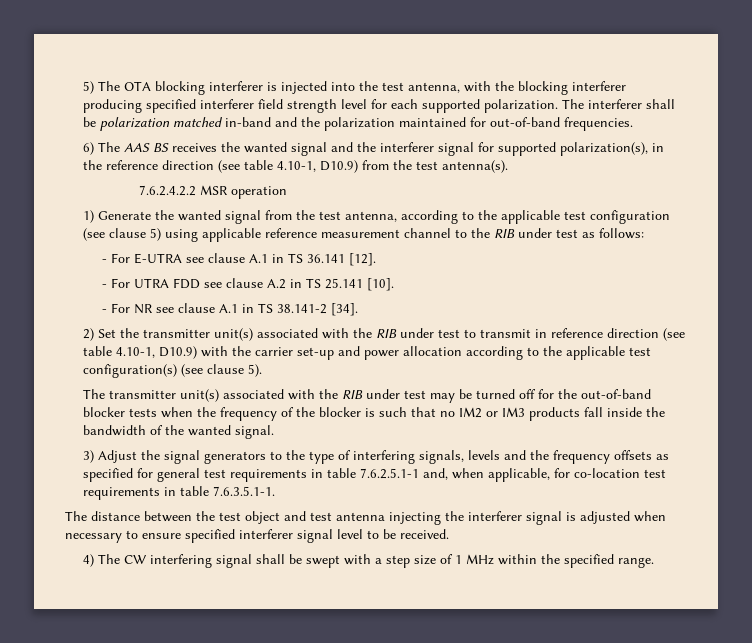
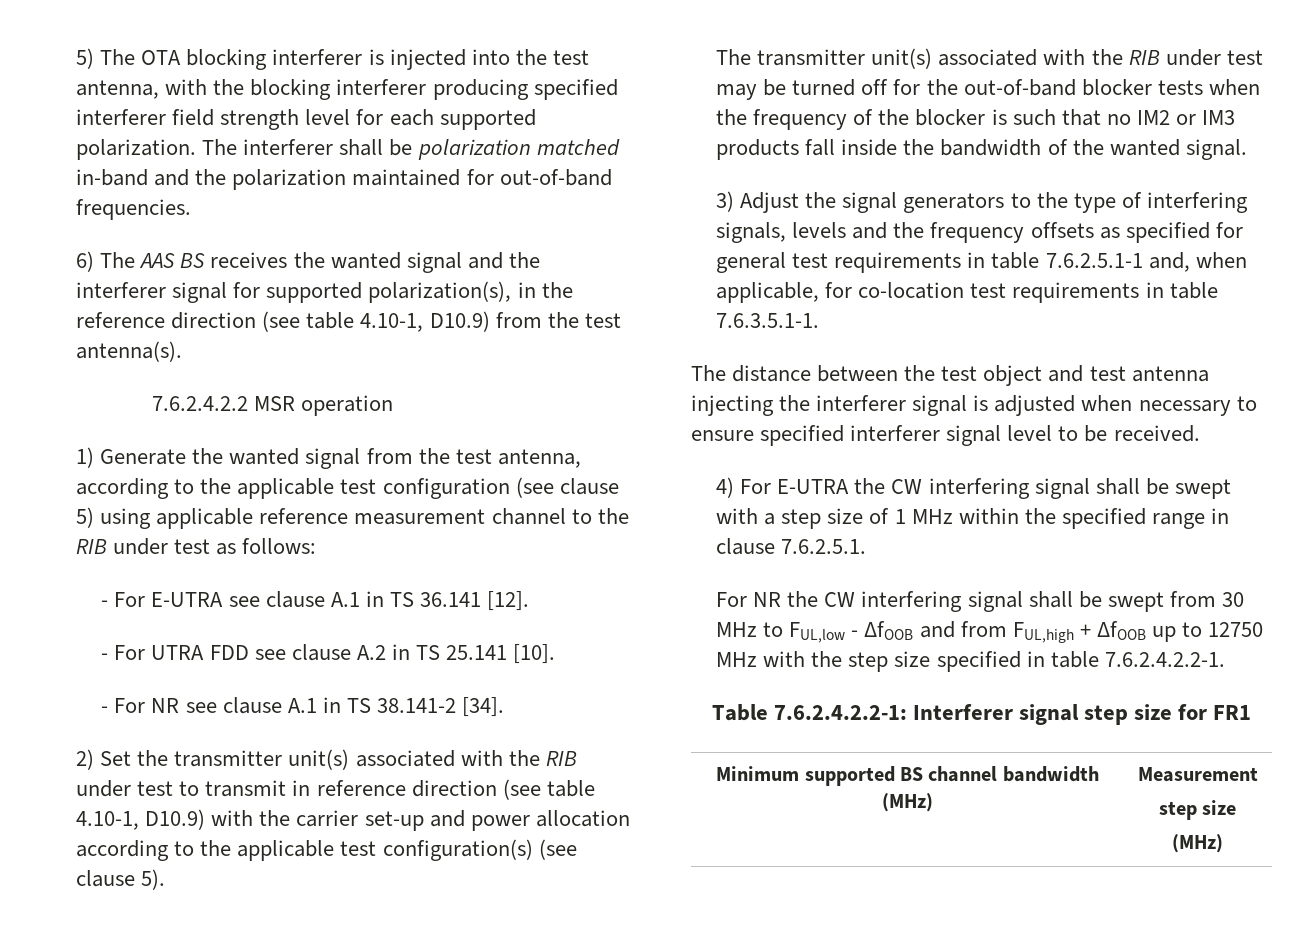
[98,554,121,564] The -> [740,478,886,494] For E-UTRA the
[618,557,655,568] range. -> [1151,508,1229,529] [716,538,867,555] [716,591,1244,612] [716,621,1264,643] [716,651,1225,672] [711,704,1252,725] [716,766,1099,786] [882,793,933,812] [1137,767,1258,782] [1158,800,1237,820] [1172,834,1223,853] range in clause 7.6.2.5.1. // For NR the CW interfering signal shall be swept from 30 MHz to FUL,low - ΔfOOB and from FUL,high + ΔfOOB up to 12750 MHz with the step size specified in table 7.6.2.4.2.2-1. // Table 7.6.2.4.2.2-1: Interferer signal step size for FR1 // Minimum supported BS channel bandwidth (MHz) | Measurement // step size // (MHz)

